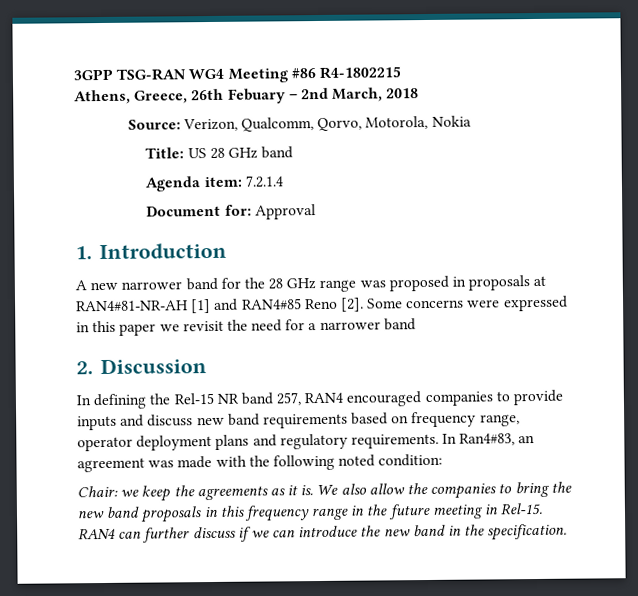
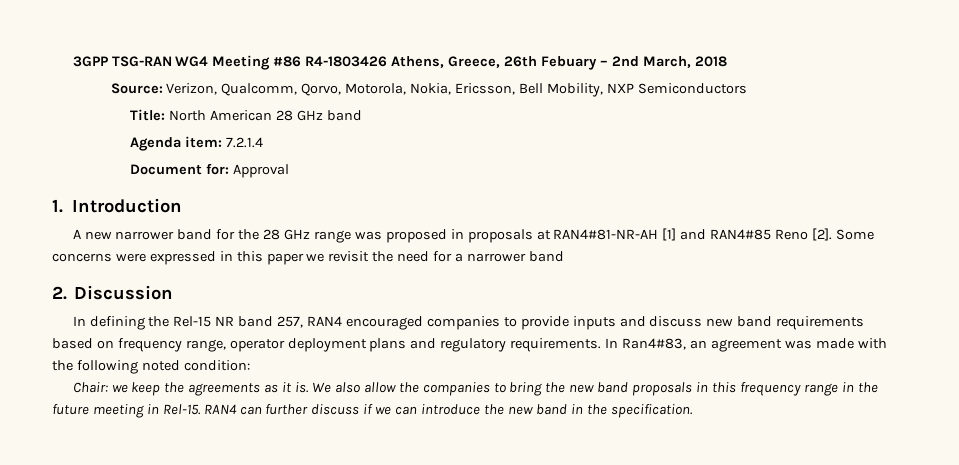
[318,66,401,79] R4-1802215 // -> [305,56,388,67] R4-1803426
[431,115,472,127] Nokia -> [410,83,747,97] Nokia, Ericsson, Bell Mobility, NXP Semiconductors
[187,148,207,159] US -> [168,110,272,121] North American

